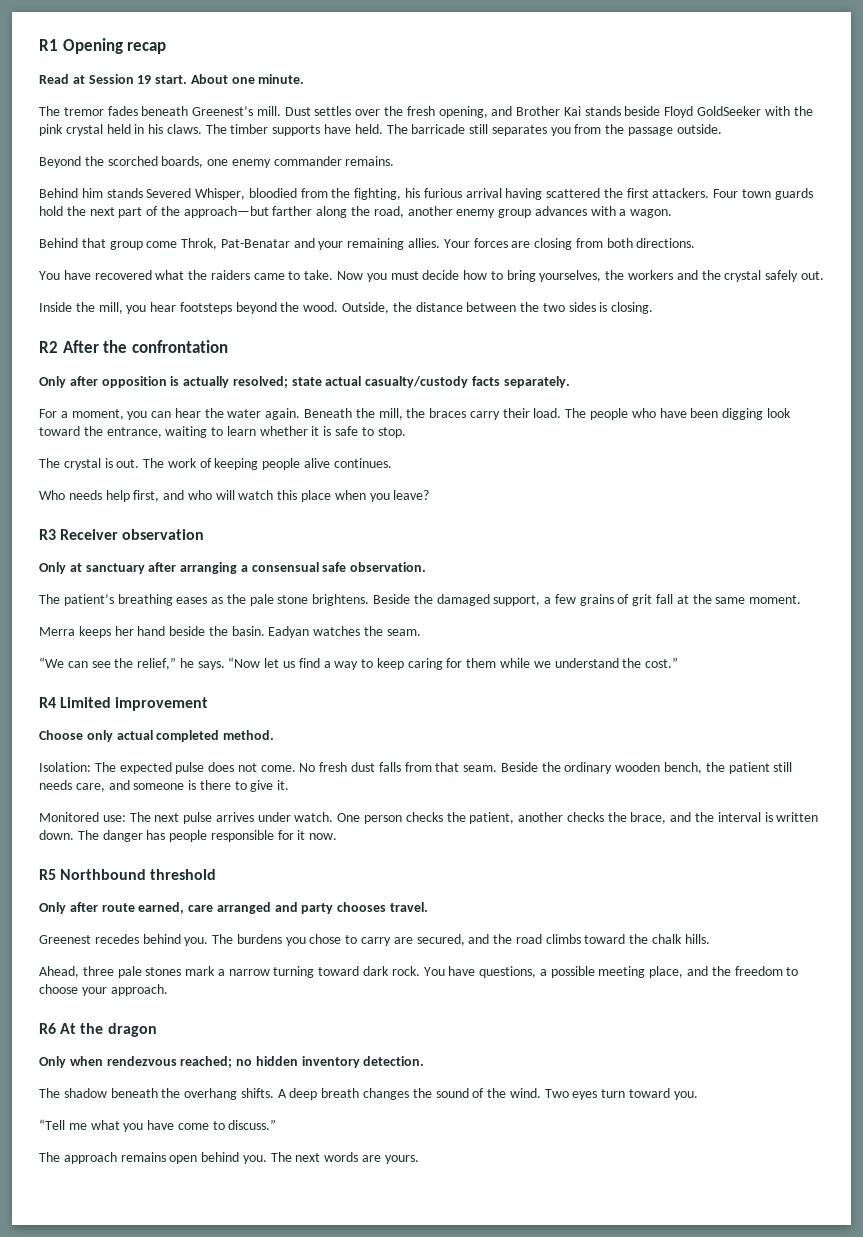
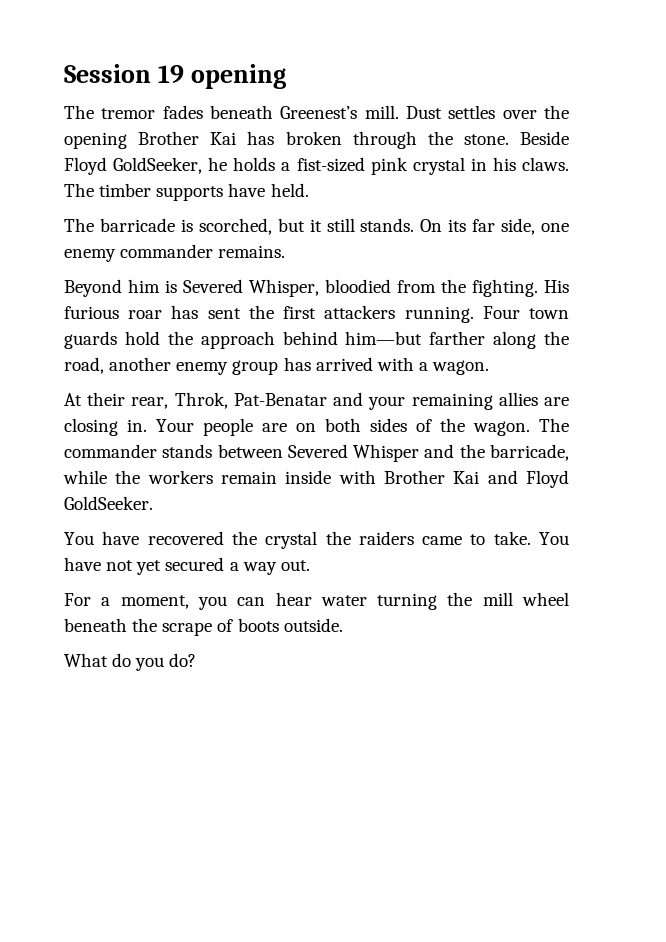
[39,38,167,54] [39,74,305,84] R1 Opening recap // Read at Session 19 start. About one minute. -> [64,64,287,89] Session 19 opening
[406,106,813,118] fresh opening, and Brother Kai stands beside Floyd GoldSeeker with the -> [64,131,569,149] [64,157,365,175] opening Brother Kai has broken through the stone. Beside Floyd GoldSeeker, he holds a fist-sized
[106,124,131,134] held -> (465, 166) none
(383, 129) none -> (309, 190) //
[469,124,722,136] [39,156,204,168] still separates you from the passage outside. // Beyond the scorched boards, -> [180,218,536,235] is scorched, but it still stands. On its far side,
[39,188,143,198] Behind him stands -> [64,279,177,297] Beyond him is
[354,188,710,200] fighting, his furious arrival having scattered the first attackers. -> [472,279,569,297] [64,305,474,323] fighting. His furious roar has sent the first attackers running.
[89,206,269,218] next part of the approach—but -> [200,331,423,349] approach behind him—but
[534,206,587,216] advances -> [283,357,373,371] has arrived
[39,238,178,250] Behind that group come -> [64,392,169,409] At their rear,
[408,238,696,250] allies. Your forces are closing from both directions. -> [498,392,569,406] [64,418,569,436] [64,444,569,462] [63,470,569,488] [64,496,153,510] allies are closing in. Your people are on both sides of the wagon. The commander stands between Severed Whisper and the barricade, while the workers remain inside with Brother Kai and Floyd GoldSeeker.
[155,270,185,280] what -> [231,531,318,549] the crystal
[337,270,824,282] [39,302,654,314] [39,340,228,353] [39,376,570,388] Now you must decide how to bring yourselves, the workers and the crystal safely out. // Inside the mill, you hear footsteps beyond the wood. Outside, the distance between the two sides is closing. // R2 After the confrontation // Only after opposition is actually resolved; state actual casualty/custody facts separately. -> [539,532,569,545] [64,557,310,575] You have not yet secured a way out.
[204,408,791,420] [39,426,406,438] [39,458,392,470] [39,490,430,502] [39,529,205,540] [39,562,427,574] [39,594,802,606] [39,626,421,638] [39,657,679,670] [39,697,209,711] [39,730,275,742] [39,762,793,774] [39,780,290,792] [39,812,819,824] [39,830,338,842] [39,869,217,880] [39,902,429,914] [39,934,710,946] [39,966,799,978] [39,984,168,996] [39,1023,157,1037] [39,1056,425,1068] [39,1088,698,1100] [39,1119,277,1132] [39,1152,419,1164] the water again. Beneath the mill, the braces carry their load. The people who have been digging look toward the entrance, waiting to learn whether it is safe to stop. // The crystal is out. The work of keeping people alive continues. // Who needs help first, and who will watch this place when you leave? // R3 Receiver observation // Only at sanctuary after arranging a consensual safe observation. // The patient’s breathing eases as the pale stone brightens. Beside the damaged support, a few grains of grit fall at the same moment. // Merra keeps her hand beside the basin. Eadyan watches the seam. // “We can see the relief,” he says. “Now let us find a way to keep caring for them while we understand the cost.” // R4 Limited improvement // Choose only actual completed method. // Isolation: The expected pulse does not come. No fresh dust falls from that seam. Beside the ordinary wooden bench, the patient still needs care, and someone is there to give it. // Monitored use: The next pulse arrives under watch. One person checks the patient, another checks the brace, and the interval is written down. The danger has people responsible for it now. // R5 Northbound threshold // Only after route earned, care arranged and party chooses travel. // Greenest recedes behind you. The burdens you chose to carry are secured, and the road climbs toward the chalk hills. // Ahead, three pale stones mark a narrow turning toward dark rock. You have questions, a possible meeting place, and the freedom to choose your approach. // R6 At the dragon // Only when rendezvous reached; no hidden inventory detection. // The shadow beneath the overhang shifts. A deep breath changes the sound of the wind. Two eyes turn toward you. // “Tell me what you have come to discuss.” // The approach remains open behind you. The next words are yours. -> [320,592,569,610] [64,618,343,636] [64,653,197,671] water turning the mill wheel beneath the scrape of boots outside. // What do you do?

